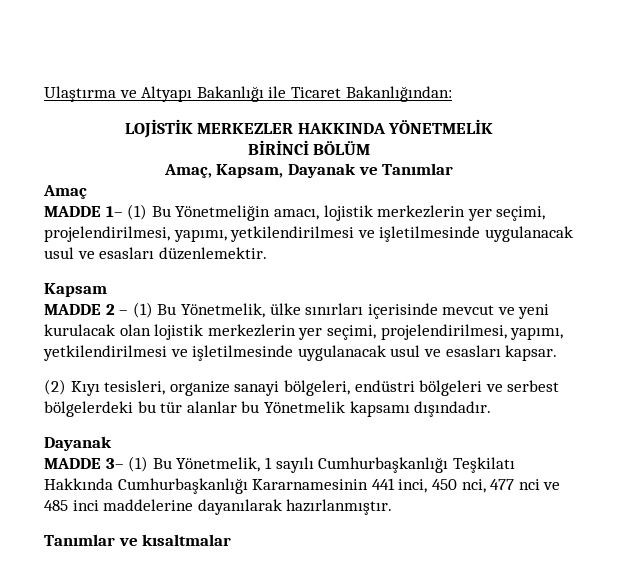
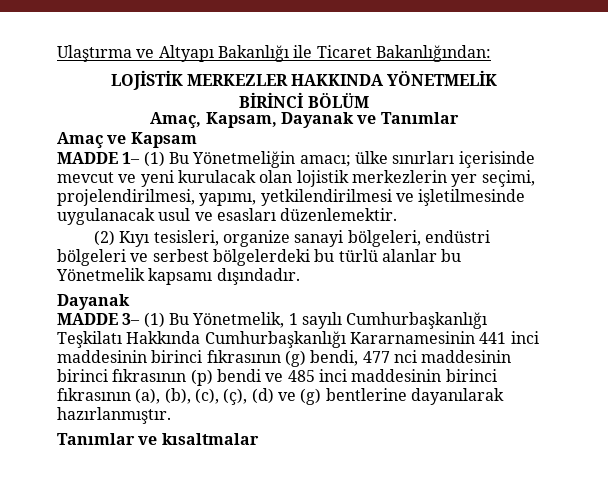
(87, 192) none -> [107,132,197,148] ve Kapsam
[273,205,546,221] [44,226,573,242] [44,247,267,260] [44,283,107,297] [44,302,265,318] amacı, lojistik merkezlerin yer seçimi, projelendirilmesi, yapımı, yetkilendirilmesi ve işletilmesinde uygulanacak usul ve esasları düzenlemektir. // Kapsam // MADDE 2 – (1) Bu Yönetmelik, -> [299,155,351,167] amacı;
[505,345,558,361] kapsar. -> [280,208,398,221] düzenlemektir.
[160,402,183,413] tür -> [338,249,378,262] türlü
[398,479,561,493] [44,499,194,511] inci, 450 nci, 477 nci ve 485 inci maddelerine -> [510,331,539,344] [57,350,512,367] [57,369,497,386] [57,388,407,405] inci maddesinin birinci fıkrasının (g) bendi, 477 nci maddesinin birinci fıkrasının (p) bendi ve 485 inci maddesinin birinci fıkrasının (a), (b), (c), (ç), (d) ve (g) bentlerine

